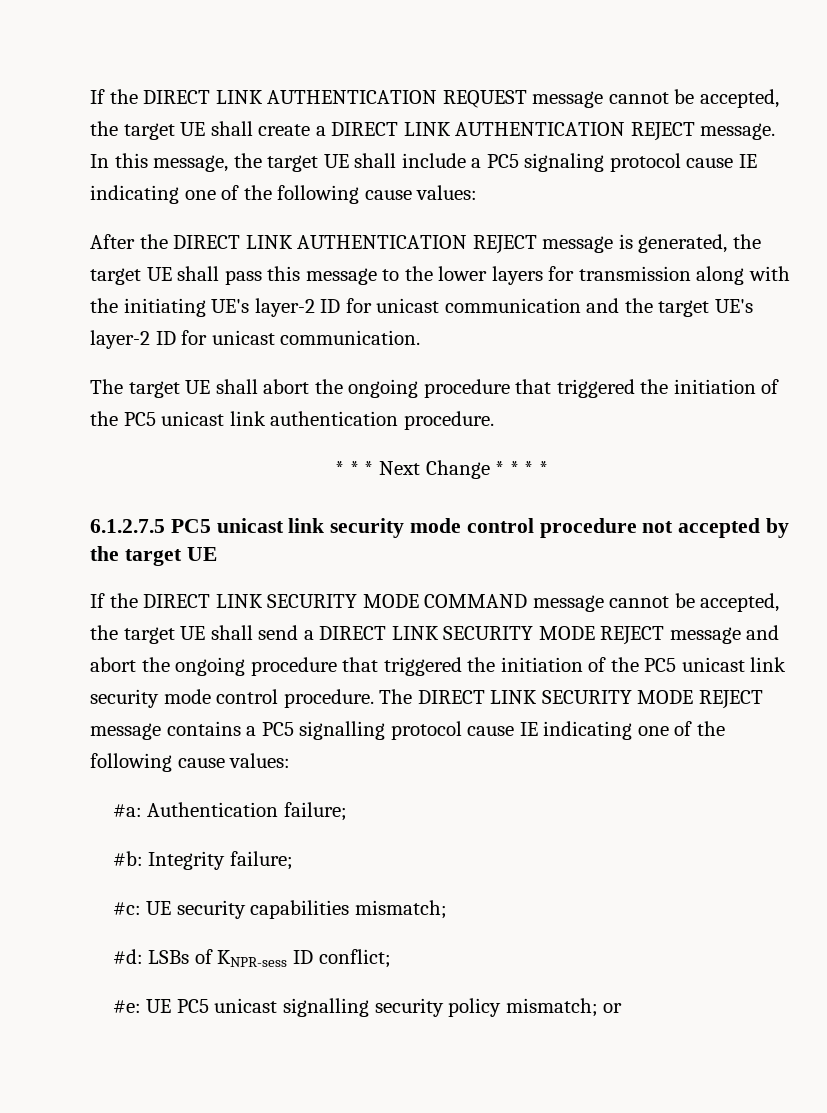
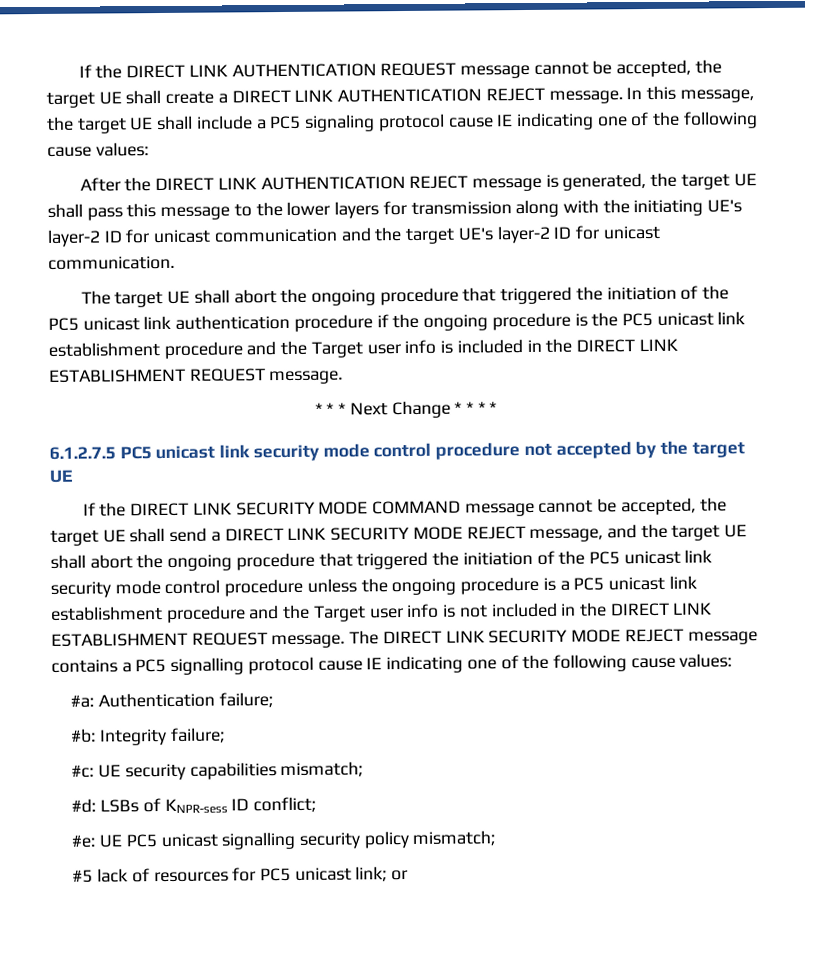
[403,411,494,430] procedure. -> [293,311,746,332] [48,338,678,359] [49,368,344,385] procedure if the ongoing procedure is the PC5 unicast link establishment procedure and the Target user info is included in the DIRECT LINK ESTABLISHMENT REQUEST message.
[669,625,780,644] message and -> [529,523,748,542] [50,554,86,569] message, and the target UE shall
[283,689,374,708] procedure. -> [224,575,697,597] [51,602,713,623] [51,632,346,649] procedure unless the ongoing procedure is a PC5 unicast link establishment procedure and the Target user info is not included in the DIRECT LINK ESTABLISHMENT REQUEST message.
(598, 1007) none -> [72,866,388,883] // #5 lack of resources for PC5 unicast link;

